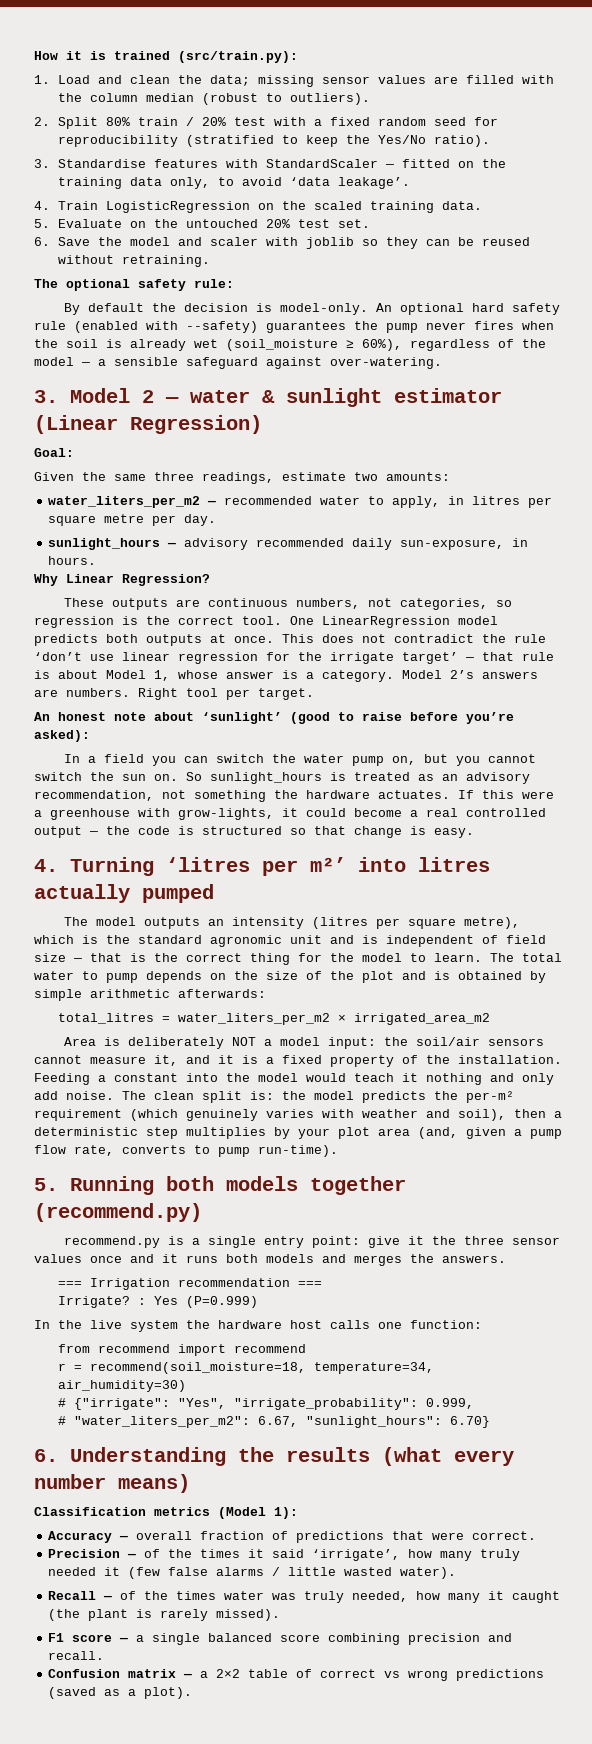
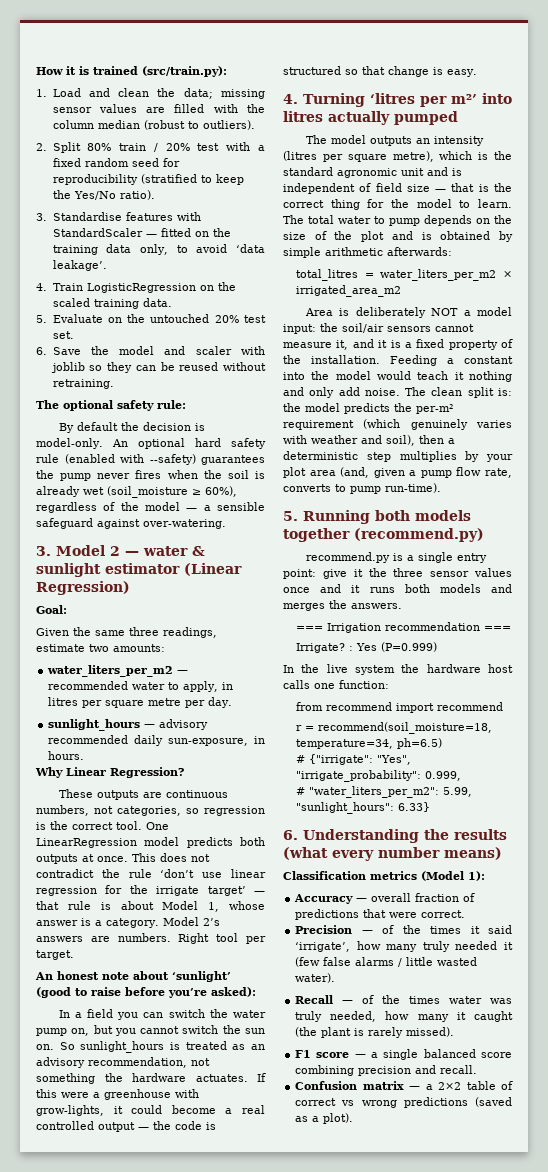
[57,1380,186,1392] air_humidity=30) -> [397,738,443,749] ph=6.5)
[257,1416,490,1428] 6.67, "sunlight_hours": 6.70} -> [443,787,473,797] [296,802,431,814] 5.99, "sunlight_hours": 6.33}

